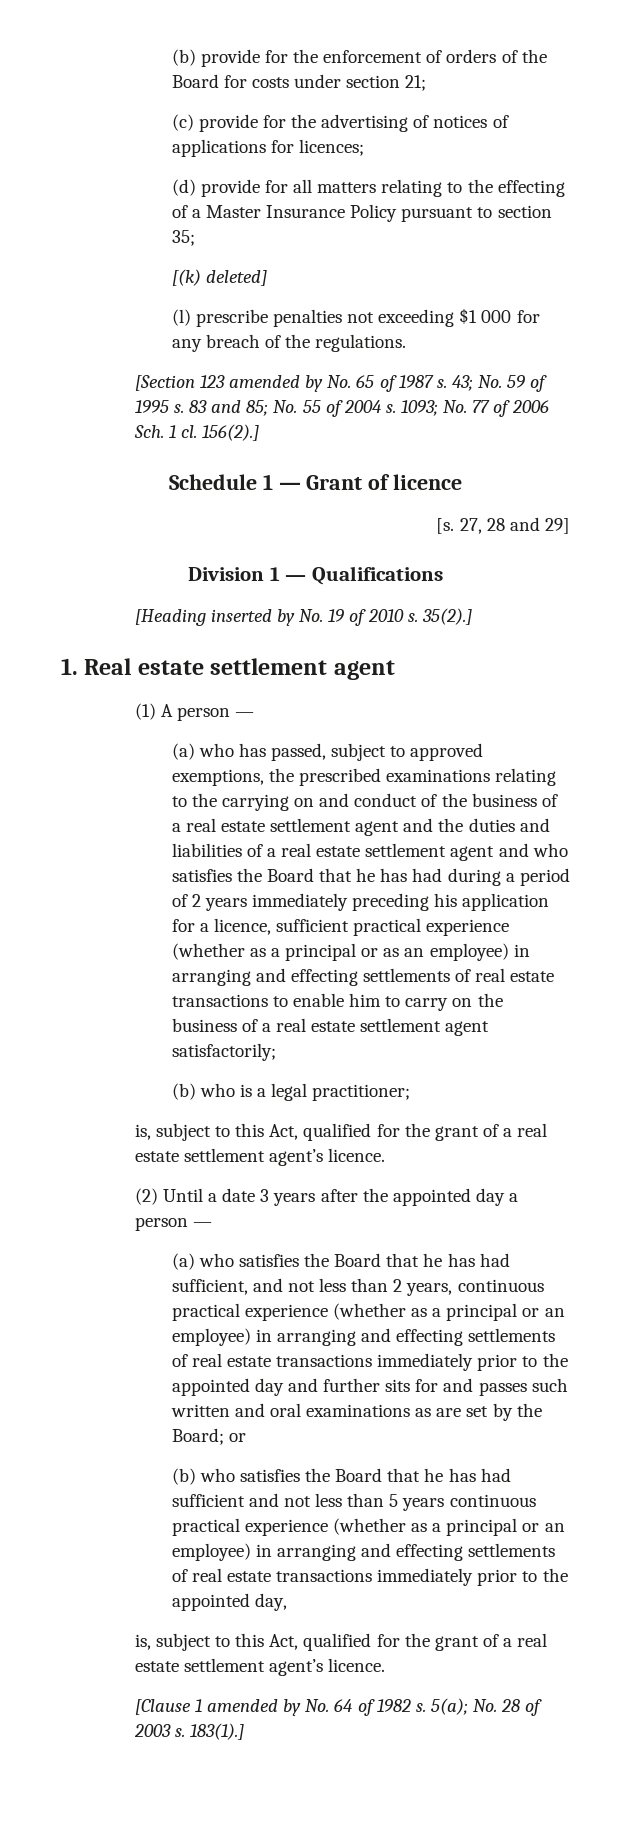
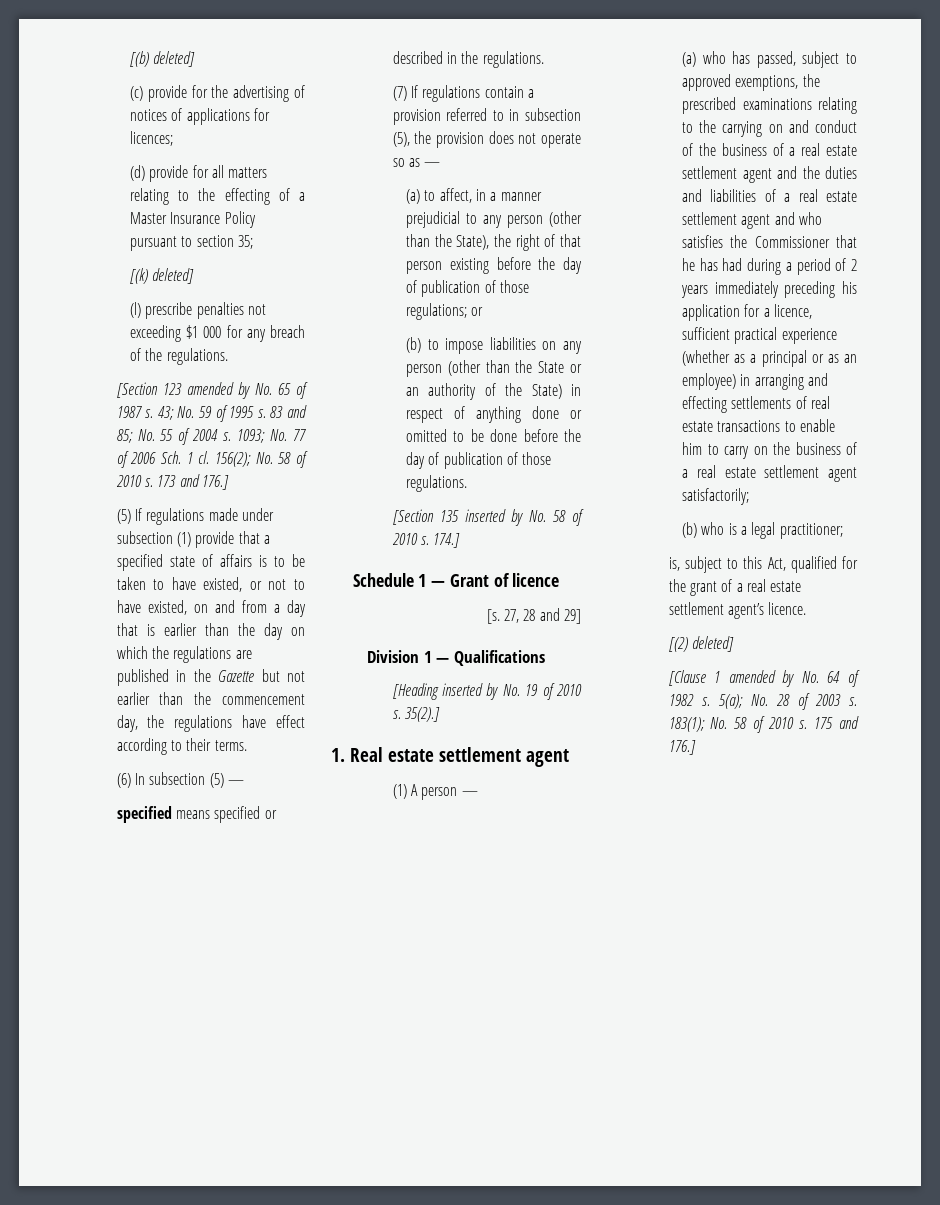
[171,49,547,67] [171,74,427,91] (b) provide for the enforcement of orders of the Board for costs under section 21; -> [130,51,196,67] [(b) deleted]
[202,424,260,441] 156(2).] -> [214,451,308,468] [115,474,229,490] [116,508,274,525] [116,531,270,548] [116,554,305,571] [116,577,305,592] [116,600,306,617] [116,623,305,640] [116,646,252,663] [116,669,305,686] [116,692,305,705] [116,715,305,732] [116,738,247,755] [116,772,244,788] [116,806,277,823] [392,51,544,68] [392,85,534,102] [392,108,581,125] [392,131,581,148] [392,158,441,167] [406,188,542,204] [406,211,582,228] [406,234,581,251] [406,257,582,274] [406,280,529,297] [406,303,484,320] [406,337,582,354] [406,360,582,377] [406,383,581,400] [406,406,582,423] [406,429,581,442] [406,452,552,469] [406,475,467,492] [392,509,584,526] [391,533,461,548] 156(2); No. 58 of 2010 s. 173 and 176.] // (5) If regulations made under subsection (1) provide that a specified state of affairs is to be taken to have existed, or not to have existed, on and from a day that is earlier than the day on which the regulations are published in the Gazette but not earlier than the commencement day, the regulations have effect according to their terms. // (6) In subsection (5) — // specified means specified or described in the regulations. // (7) If regulations contain a provision referred to in subsection (5), the provision does not operate so as — // (a) to affect, in a manner prejudicial to any person (other than the State), the right of that person existing before the day of publication of those regulations; or // (b) to impose liabilities on any person (other than the State or an authority of the State) in respect of anything done or omitted to be done before the day of publication of those regulations. // [Section 135 inserted by No. 58 of 2010 s. 174.]
[266,868,314,882] Board -> [754,236,830,248] Commissioner
[134,1188,519,1206] [134,1217,212,1231] [171,1253,510,1270] [171,1278,544,1296] [171,1303,565,1321] [171,1328,556,1346] [171,1353,568,1371] [171,1378,568,1396] [170,1403,542,1421] [171,1428,246,1445] [171,1468,511,1485] [171,1493,536,1511] [171,1518,565,1536] [171,1543,556,1561] [171,1568,568,1586] [171,1593,287,1611] [134,1633,548,1651] [134,1658,386,1676] (2) Until a date 3 years after the appointed day a person — // (a) who satisfies the Board that he has had sufficient, and not less than 2 years, continuous practical experience (whether as a principal or an employee) in arranging and effecting settlements of real estate transactions immediately prior to the appointed day and further sits for and passes such written and oral examinations as are set by the Board; or // (b) who satisfies the Board that he has had sufficient and not less than 5 years continuous practical experience (whether as a principal or an employee) in arranging and effecting settlements of real estate transactions immediately prior to the appointed day, // is, subject to this Act, qualified for the grant of a real estate settlement agent’s licence. -> [668,636,734,652] [(2) deleted]
[190,1723,245,1740] 183(1).] -> [668,716,859,733] [668,740,696,755] 183(1); No. 58 of 2010 s. 175 and 176.]

